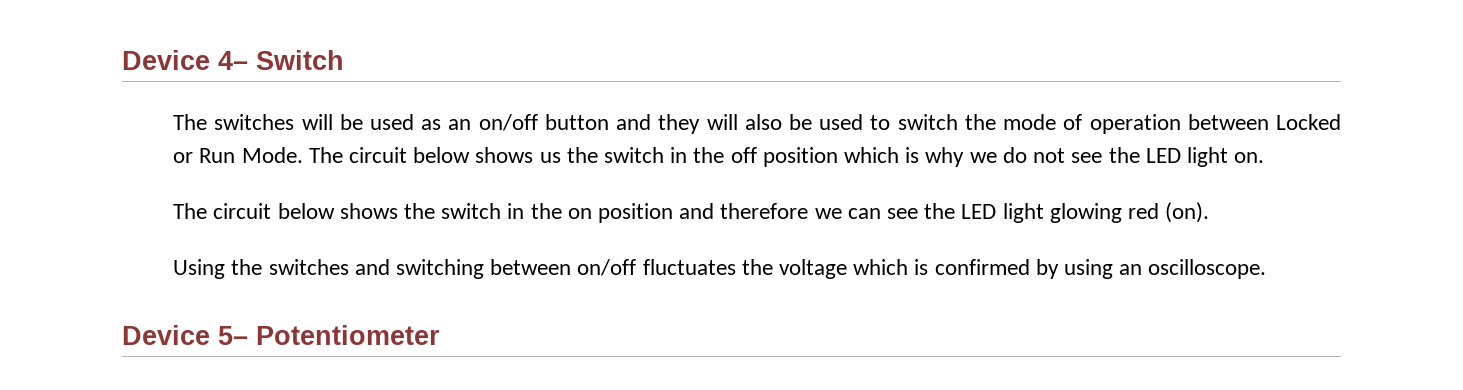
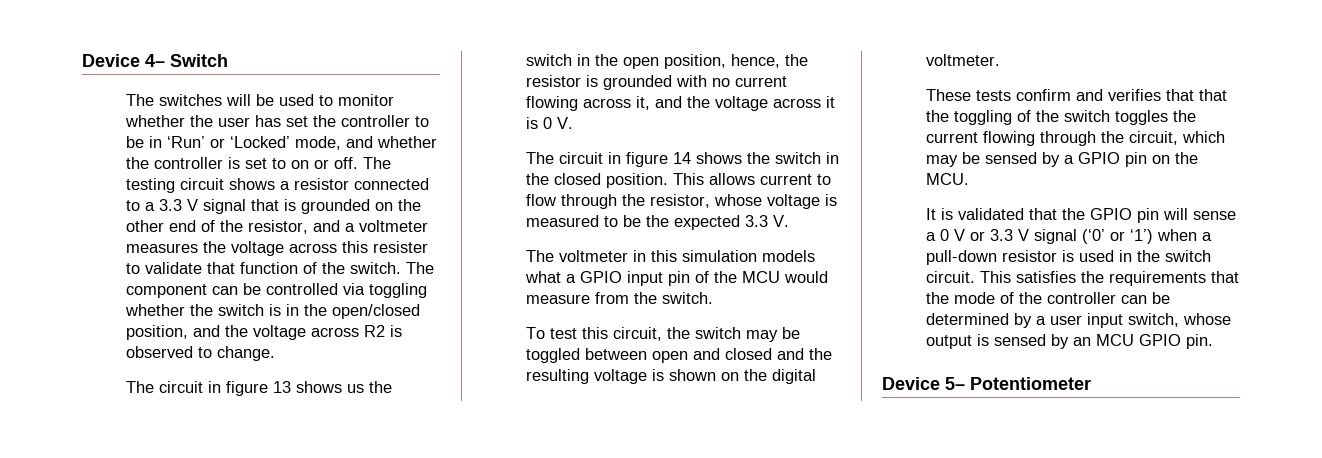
[421,114,1341,134] [173,147,471,163] as an on/off button and they will also be used to switch the mode of operation between Locked or Run Mode. The circuit below -> [318,94,394,106] [124,115,429,127] [125,136,437,150] [125,157,391,169] [125,178,429,193] [125,199,421,214] [125,220,428,234] [125,241,428,256] [125,262,434,274] [125,283,427,298] [124,304,420,319] [125,325,402,340] [125,346,275,361] [125,381,291,396] to monitor whether the user has set the controller to be in ‘Run’ or ‘Locked’ mode, and whether the controller is set to on or off. The testing circuit shows a resistor connected to a 3.3 V signal that is grounded on the other end of the resistor, and a voltmeter measures the voltage across this resister to validate that function of the switch. The component can be controlled via toggling whether the switch is in the open/closed position, and the voltage across R2 is observed to change. // The circuit in figure 13
[730,147,1265,167] [173,203,335,219] off position which is why we do not see the LED light on. // The circuit below -> [622,54,808,69] [525,75,787,90] [525,96,835,111] [525,117,573,129] [525,152,691,167] open position, hence, the resistor is grounded with no current flowing across it, and the voltage across it is 0 V. // The circuit in figure 14
[567,202,1210,223] [173,259,1267,279] on position and therefore we can see the LED light glowing red (on). // Using the switches and switching between on/off fluctuates the voltage which is confirmed by using an oscilloscope. -> [553,173,831,188] [525,194,837,209] [525,215,789,230] [525,250,815,262] [524,271,828,286] [525,292,713,304] [525,327,800,342] [525,348,832,363] [525,369,816,384] [925,54,1000,66] [925,89,1227,101] [925,110,1196,125] [925,131,1225,146] [925,152,1198,167] [925,173,969,185] [925,208,1236,223] [925,229,1212,244] [925,250,1211,265] [925,271,1239,286] [925,292,1170,304] [925,313,1231,328] [925,334,1213,349] closed position. This allows current to flow through the resistor, whose voltage is measured to be the expected 3.3 V. // The voltmeter in this simulation models what a GPIO input pin of the MCU would measure from the switch. // To test this circuit, the switch may be toggled between open and closed and the resulting voltage is shown on the digital voltmeter. // These tests confirm and verifies that that the toggling of the switch toggles the current flowing through the circuit, which may be sensed by a GPIO pin on the MCU. // It is validated that the GPIO pin will sense a 0 V or 3.3 V signal (‘0’ or ‘1’) when a pull-down resistor is used in the switch circuit. This satisfies the requirements that the mode of the controller can be determined by a user input switch, whose output is sensed by an MCU GPIO pin.

